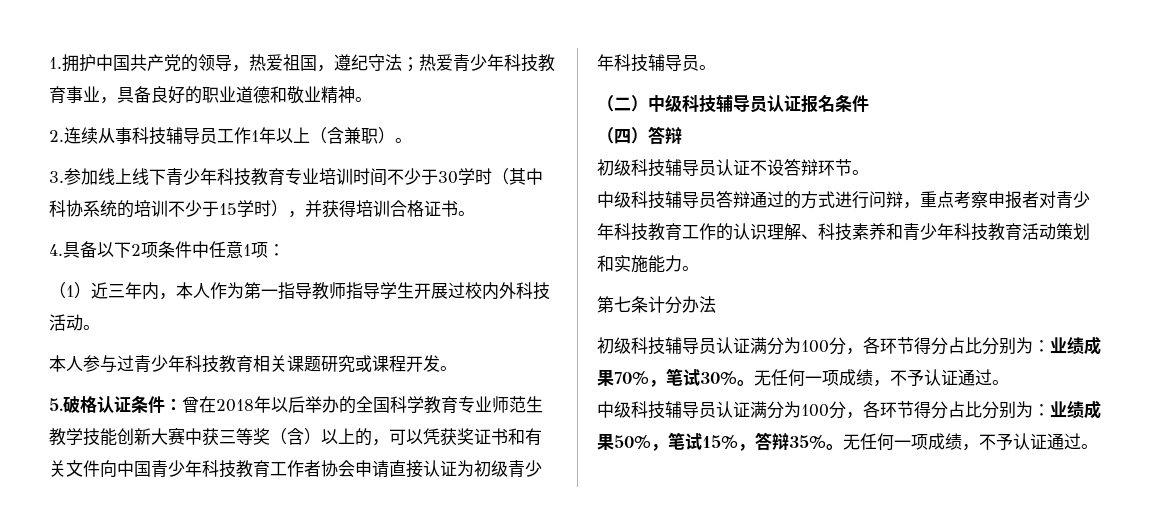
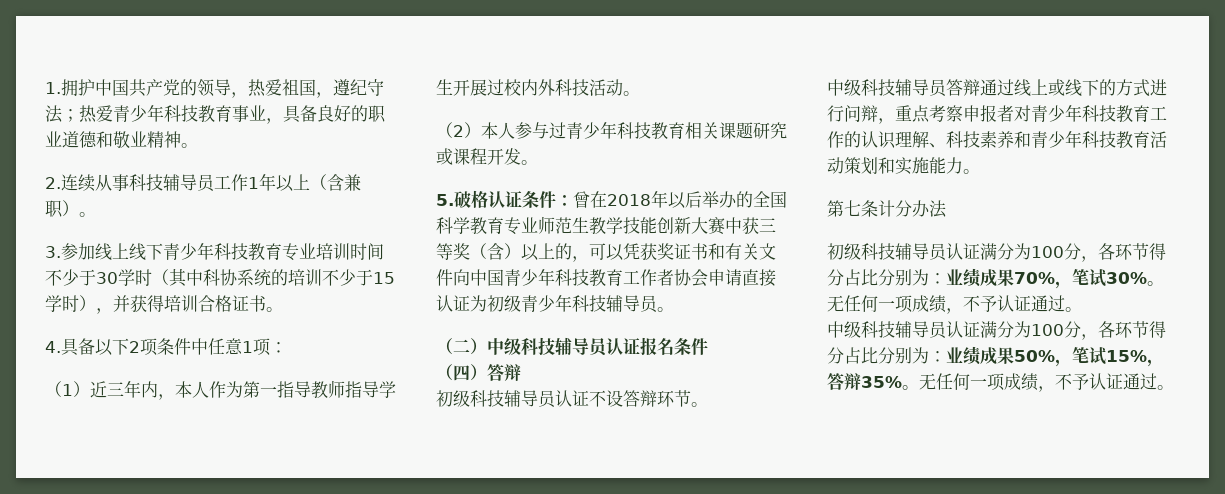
(100, 327) none -> [436,122,481,138] （2）
(784, 199) none -> [1014,79,1099,97] 线上或线下

